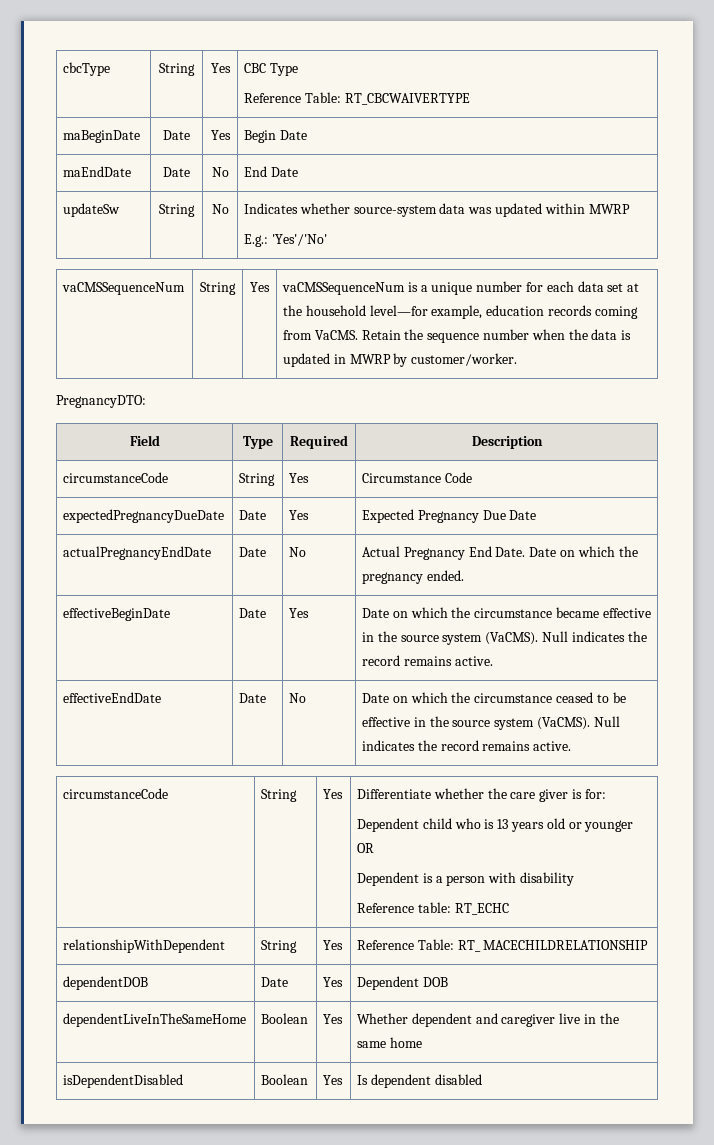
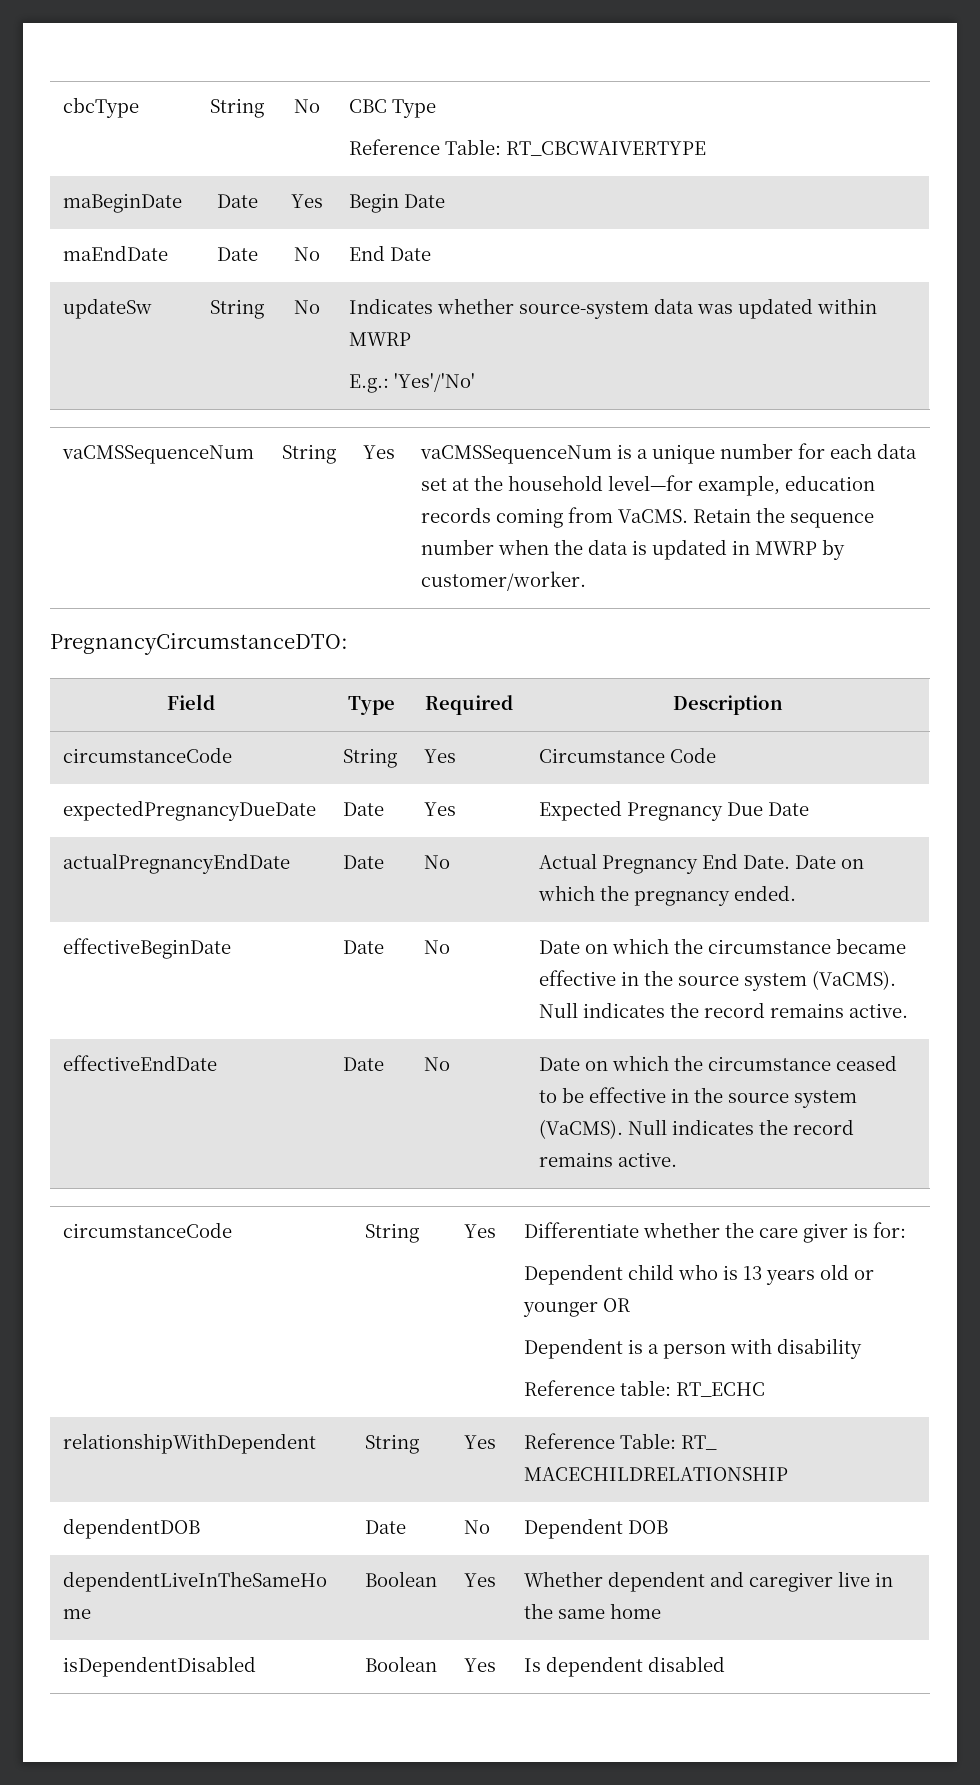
[210,63,231,73] Yes -> [294,99,320,113] No
[56,395,146,408] PregnancyDTO: -> [50,633,348,655] PregnancyCircumstanceDTO:
[289,608,310,618] Yes -> [424,940,451,954] No
[323,977,344,987] Yes -> [464,1520,491,1534] No

